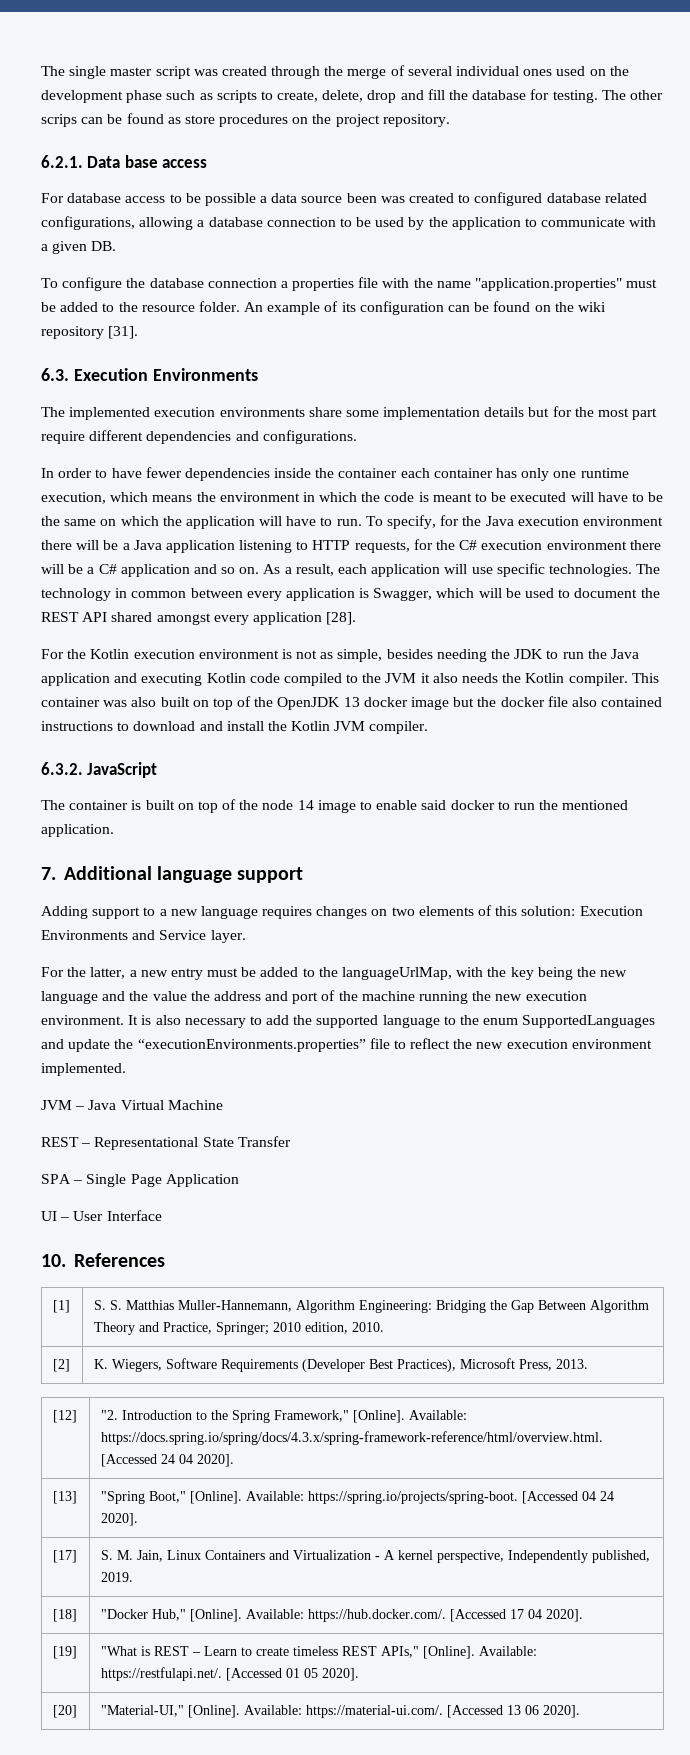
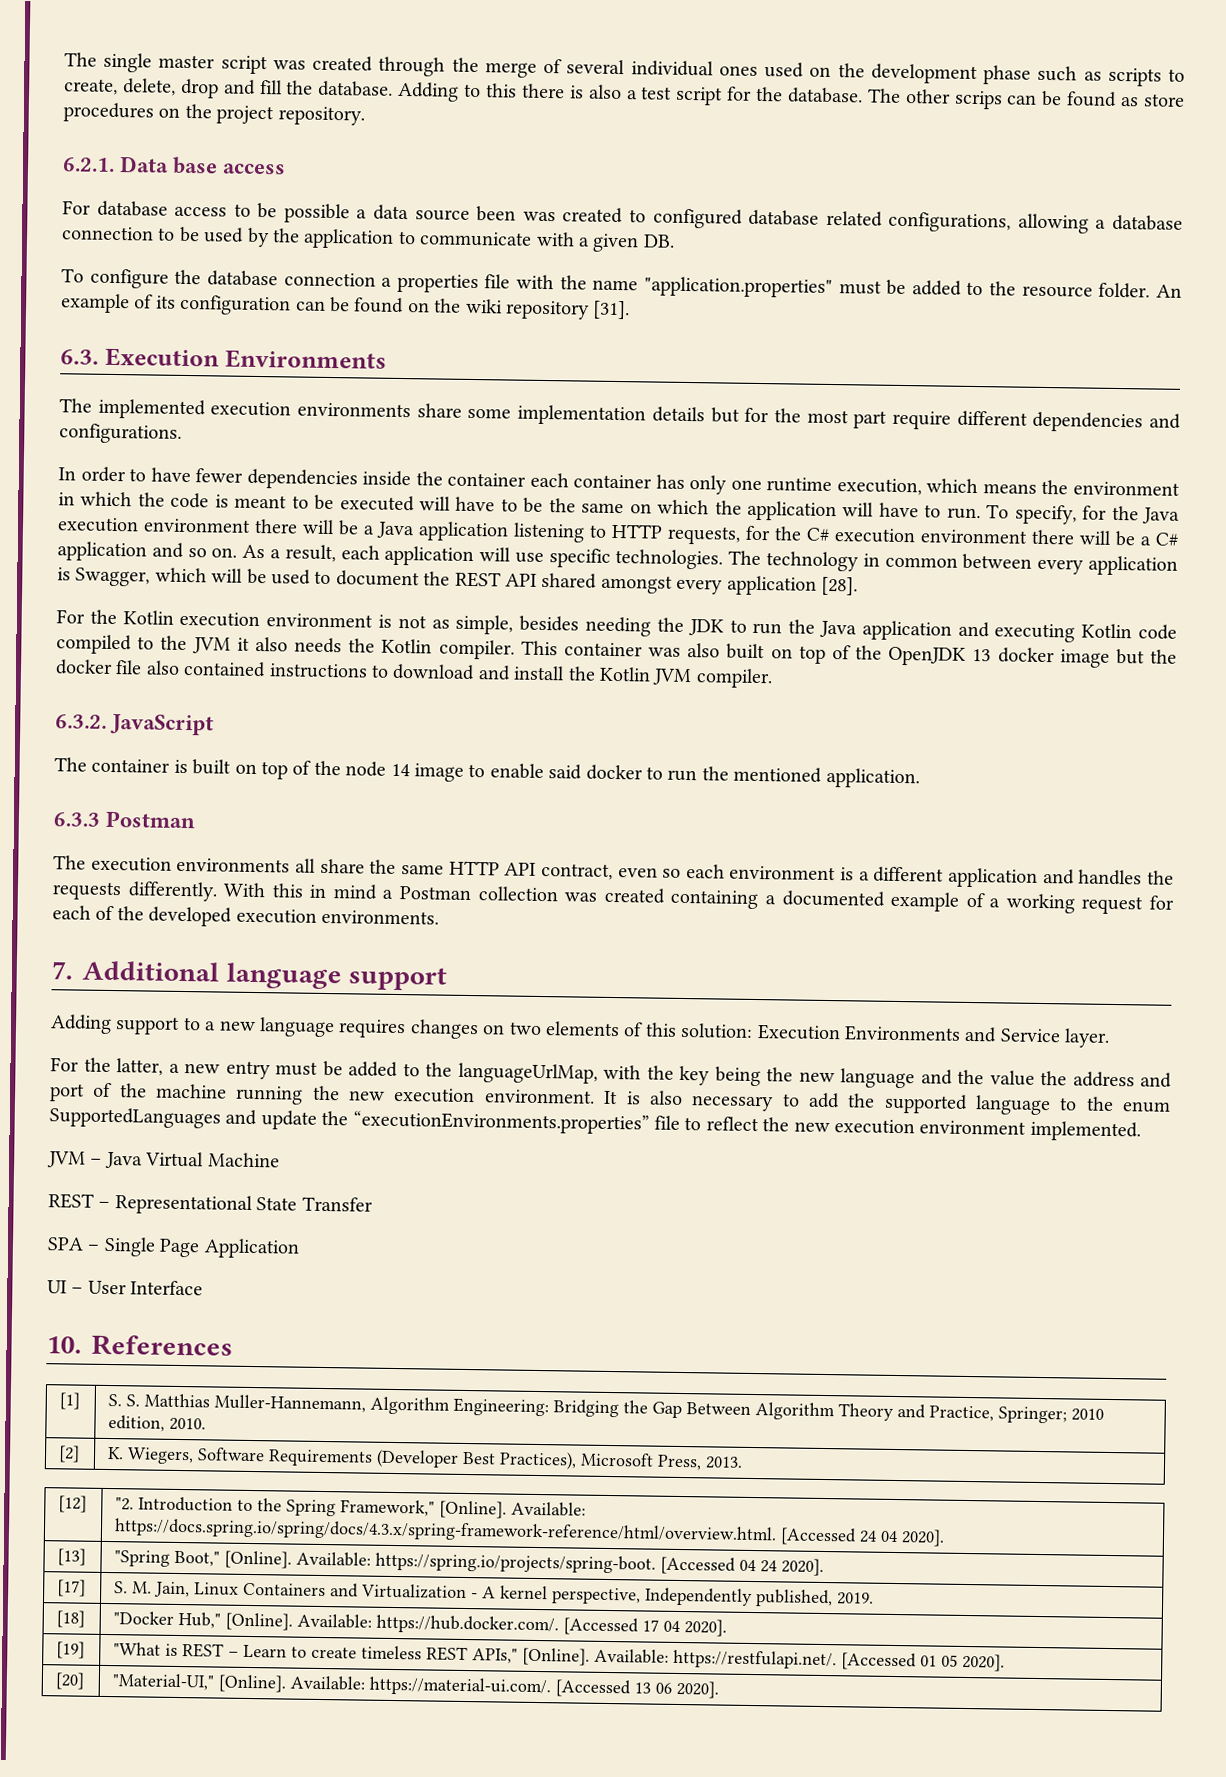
[472,89,598,103] database for testing. -> [318,80,863,106] database. Adding to this there is also a test script for the database.
(114, 830) none -> [53,810,197,829] [53,855,1174,888] [52,881,1174,915] [52,905,439,927] // 6.3.3 Postman // The execution environments all share the same HTTP API contract, even so each environment is a different application and handles the requests differently. With this in mind a Postman collection was created containing a documented example of a working request for each of the developed execution environments.

